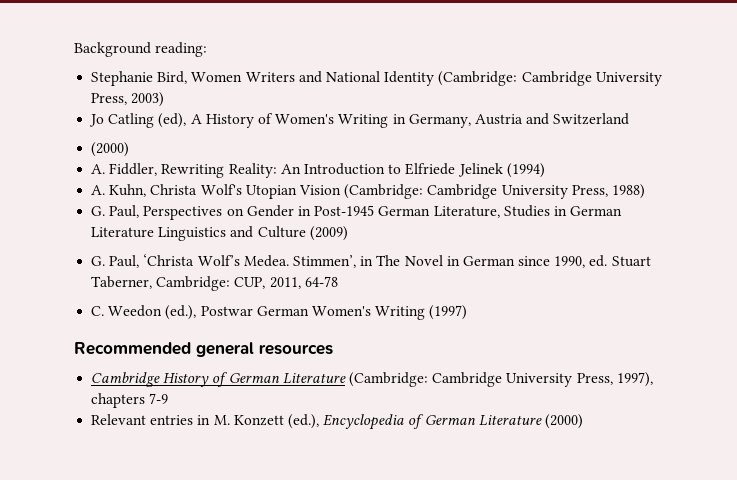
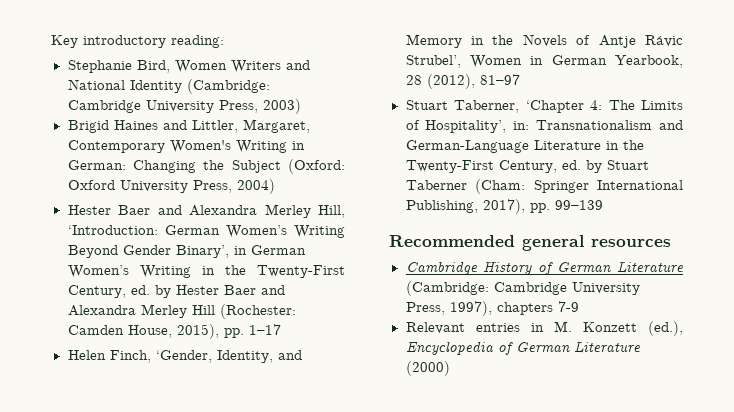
[74,42,151,57] Background -> [51,35,166,48] Key introductory
[89,113,630,128] [91,142,130,157] [91,163,545,178] [91,184,645,199] [91,205,623,220] [91,226,348,241] [91,254,651,268] [91,276,338,291] [91,305,468,320] Jo Catling (ed), A History of Women's Writing in Germany, Austria and Switzerland // (2000) // A. Fiddler, Rewriting Reality: An Introduction to Elfriede Jelinek (1994) // A. Kuhn, Christa Wolf's Utopian Vision (Cambridge: Cambridge University Press, 1988) // G. Paul, Perspectives on Gender in Post-1945 German Literature, Studies in German Literature Linguistics and Culture (2009) // G. Paul, ‘Christa Wolf’s Medea. Stimmen’, in The Novel in German since 1990, ed. Stuart Taberner, Cambridge: CUP, 2011, 64-78 // C. Weedon (ed.), Postwar German Women's Writing (1997) -> [67,119,310,133] [67,140,305,153] [67,159,345,174] [67,179,275,194] [67,204,345,218] [67,225,345,238] [67,245,306,258] [67,265,345,278] [67,285,285,298] [67,304,296,319] [67,324,281,339] [67,350,302,363] [405,34,683,48] [405,55,683,68] [405,74,520,89] [405,100,683,113] [405,120,683,133] [405,140,644,153] [405,160,649,173] [405,179,683,194] [405,199,603,214] Brigid Haines and Littler, Margaret, Contemporary Women's Writing in German: Changing the Subject (Oxford: Oxford University Press, 2004) // Hester Baer and Alexandra Merley Hill, ‘Introduction: German Women’s Writing Beyond Gender Binary’, in German Women’s Writing in the Twenty-First Century, ed. by Hester Baer and Alexandra Merley Hill (Rochester: Camden House, 2015), pp. 1–17 // Helen Finch, ‘Gender, Identity, and Memory in the Novels of Antje Rávic Strubel’, Women in German Yearbook, 28 (2012), 81–97 // Stuart Taberner, ‘Chapter 4: The Limits of Hospitality’, in: Transnationalism and German-Language Literature in the Twenty-First Century, ed. by Stuart Taberner (Cham: Springer International Publishing, 2017), pp. 99–139

